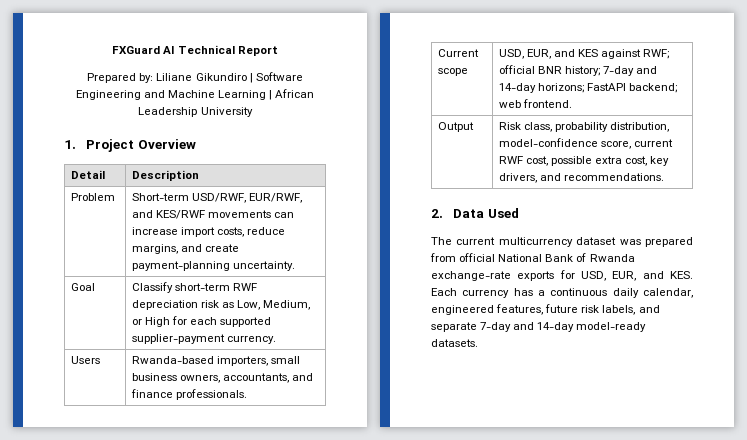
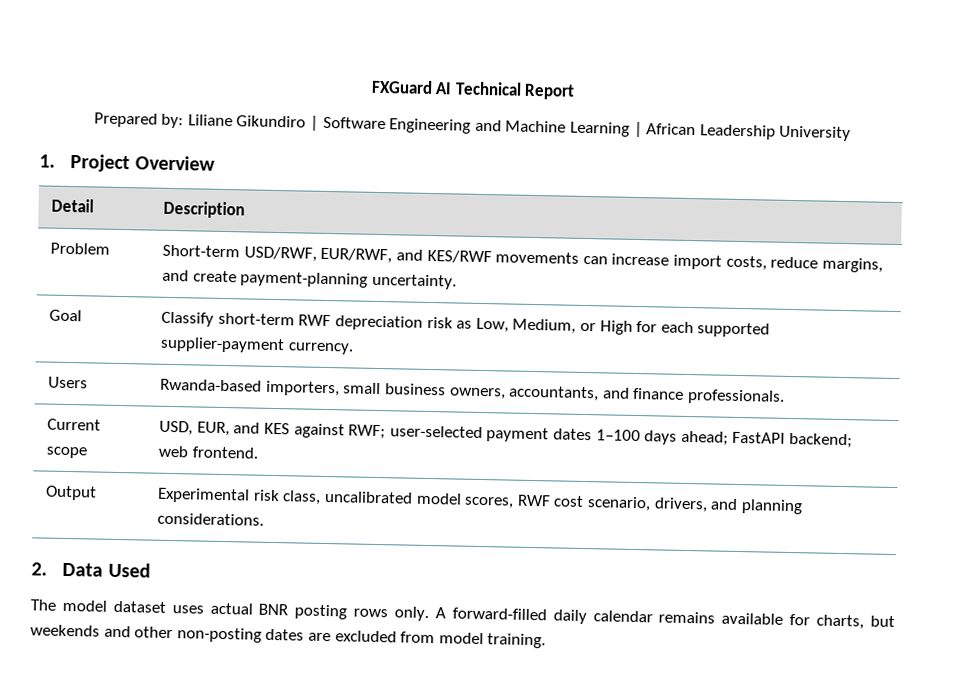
[498,65,657,76] [498,83,584,93] official BNR history; 7-day and 14-day horizons; -> [389,425,729,446] user-selected payment dates 1–100 days ahead;
[498,122,669,132] [498,138,673,149] [498,156,670,166] [498,173,664,183] [431,208,519,218] [431,237,693,247] [430,253,635,262] [431,270,693,281] [431,288,693,298] [431,304,660,315] [431,322,647,332] [431,339,478,347] Risk class, probability distribution, model-confidence score, current RWF cost, possible extra cost, key drivers, and recommendations. // 2. Data Used // The current multicurrency dataset was prepared from official National Bank of Rwanda exchange-rate exports for USD, EUR, and KES. Each currency has a continuous daily calendar, engineered features, future risk labels, and separate 7-day and 14-day model-ready datasets. -> [157,487,803,515] [157,512,265,526] [31,562,151,578] [30,599,895,630] [30,624,547,649] Experimental risk class, uncalibrated model scores, RWF cost scenario, drivers, and planning considerations. // 2. Data Used // The model dataset uses actual BNR posting rows only. A forward-filled daily calendar remains available for charts, but weekends and other non-posting dates are excluded from model training.

